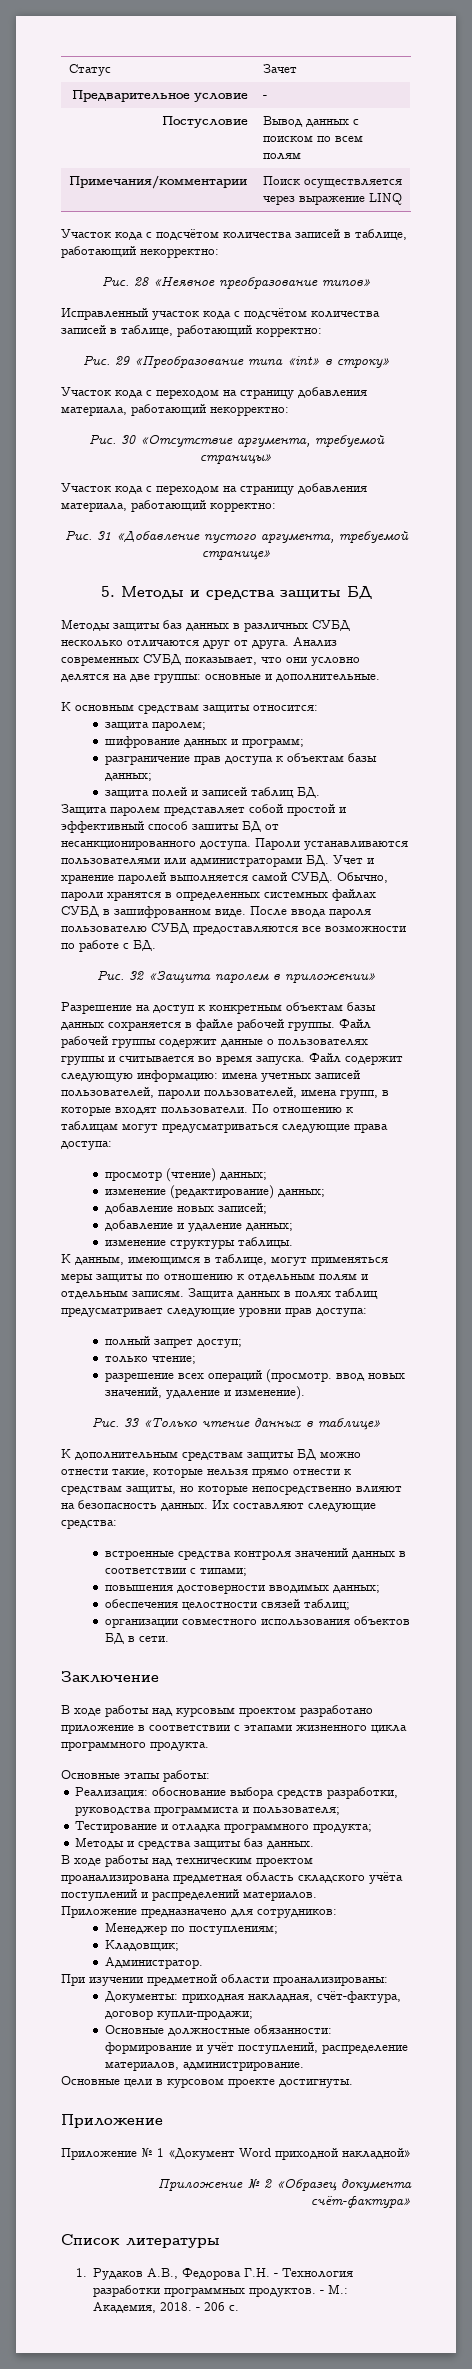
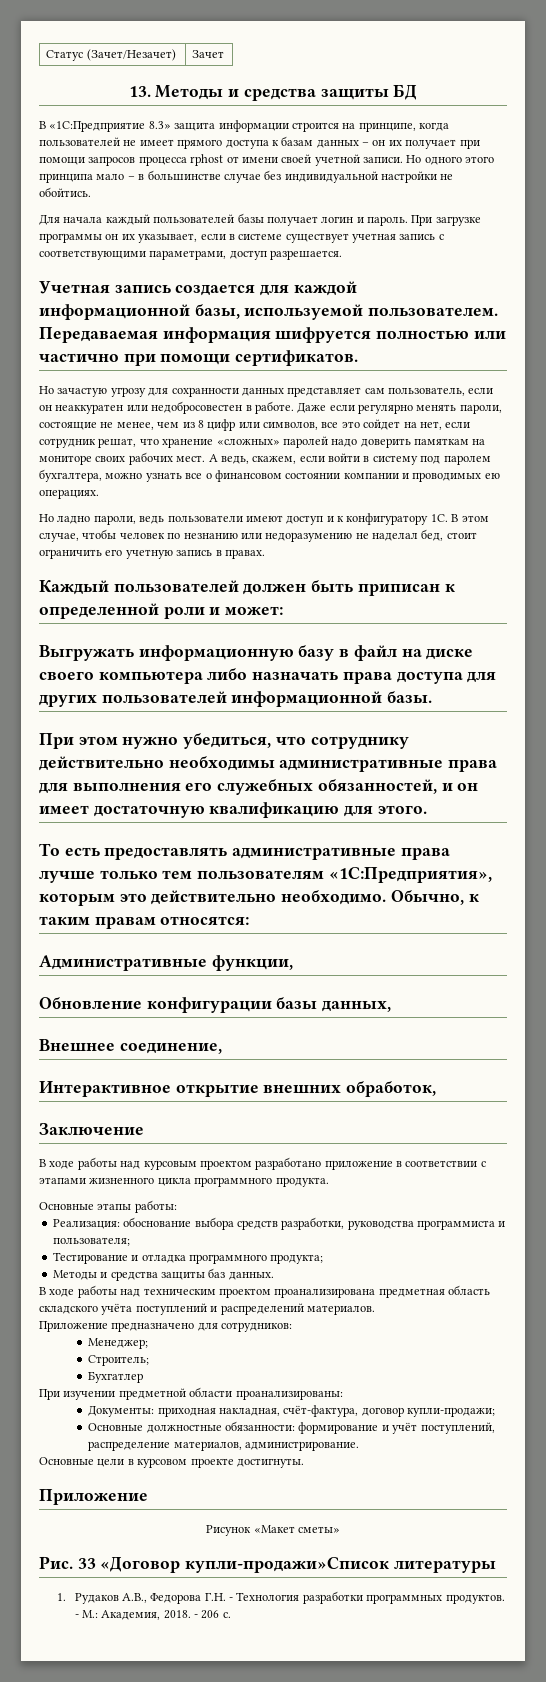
(111, 70) none -> [86,49,176,61] (Зачет/Незачет)
[72,90,249,102] [262,95,267,99] [162,116,249,128] [262,116,359,127] [262,135,363,142] [262,152,301,160] [68,175,247,189] [262,176,402,188] [262,193,402,205] [61,229,407,240] [61,246,219,258] [101,276,371,289] [61,308,380,320] [61,325,322,337] [82,355,390,368] [61,387,367,399] [61,404,289,416] [88,434,385,447] [200,454,272,464] [61,483,367,495] [61,500,276,512] [64,530,409,543] [201,550,271,560] [100,586,115,597] // Предварительное условие | - // Постусловие | Вывод данных с поиском по всем полям // Примечания/комментарии | Поиск осуществляется через выражение LINQ // Участок кода с подсчётом количества записей в таблице, работающий некорректно: // Рис. 28 «Неявное преобразование типов» // Исправленный участок кода с подсчётом количества записей в таблице, работающий корректно: // Рис. 29 «Преобразование типа «int» в строку» // Участок кода с переходом на страницу добавления материала, работающий некорректно: // Рис. 30 «Отсутствие аргумента, требуемой страницы» // Участок кода с переходом на страницу добавления материала, работающий корректно: // Рис. 31 «Добавление пустого аргумента, требуемой странице» // 5. -> [128,86,151,97] // 13.
[61,619,350,632] [61,637,337,649] [61,654,360,666] [61,673,380,683] [61,702,318,714] [104,721,206,731] [104,736,304,748] [104,753,377,765] [104,773,152,781] [104,787,320,798] [61,804,346,816] [61,821,279,833] [61,838,408,850] [61,855,374,867] [61,872,388,884] [61,889,376,901] [61,906,371,918] [61,923,406,935] [61,940,156,952] [96,970,376,983] [61,1002,376,1014] [61,1019,371,1031] [61,1036,368,1048] [61,1053,403,1065] [61,1070,360,1082] [61,1087,389,1099] [61,1104,353,1116] [61,1121,388,1133] [61,1141,112,1150] [104,1168,267,1182] [104,1185,325,1199] [104,1203,267,1214] [104,1220,293,1232] [104,1237,293,1249] [61,1254,388,1266] [61,1273,368,1283] [61,1288,378,1299] [61,1307,367,1317] [104,1336,242,1348] [104,1356,196,1364] [104,1369,405,1383] [104,1386,305,1400] [91,1417,381,1430] [61,1449,361,1461] [61,1468,351,1478] [61,1485,402,1495] [61,1500,376,1512] [61,1519,117,1529] [104,1548,406,1560] [104,1567,247,1576] [104,1584,380,1594] [104,1599,350,1610] [104,1616,410,1628] [104,1633,169,1644] Методы защиты баз данных в различных СУБД несколько отличаются друг от друга. Анализ современных СУБД показывает, что они условно делятся на две группы: основные и дополнительные. // К основным средствам защиты относится: // защита паролем; // шифрование данных и программ; // разграничение прав доступа к объектам базы данных; // защита полей и записей таблиц БД. // Защита паролем представляет собой простой и эффективный способ зашиты БД от несанкционированного доступа. Пароли устанавливаются пользователями или администраторами БД. Учет и хранение паролей выполняется самой СУБД. Обычно, пароли хранятся в определенных системных файлах СУБД в зашифрованном виде. После ввода пароля пользователю СУБД предоставляются все возможности по работе с БД. // Рис. 32 «Защита паролем в приложении» // Разрешение на доступ к конкретным объектам базы данных сохраняется в файле рабочей группы. Файл рабочей группы содержит данные о пользователях группы и считывается во время запуска. Файл содержит следующую информацию: имена учетных записей пользователей, пароли пользователей, имена групп, в которые входят пользователи. По отношению к таблицам могут предусматриваться следующие права доступа: // просмотр (чтение) данных; // изменение (редактирование) данных; // добавление новых записей; // добавление и удаление данных; // изменение структуры таблицы. // К данным, имеющимся в таблице, могут применяться меры защиты по отношению к отдельным полям и отдельным записям. Защита данных в полях таблиц предусматривает следующие уровни прав доступа: // полный запрет доступ; // только чтение; // разрешение всех операций (просмотр. ввод новых значений, удаление и изменение). // Рис. 33 «Только чтение данных в таблице» // К дополнительным средствам защиты БД можно отнести такие, которые нельзя прямо отнести к средствам защиты, но которые непосредственно влияют на безопасность данных. Их составляют следующие средства: // встроенные средства контроля значений данных в соответствии с типами; // повышения достоверности вводимых данных; // обеспечения целостности связей таблиц; // организации совместного использования объектов БД в сети. -> [39,120,449,132] [39,136,480,149] [39,154,495,166] [39,170,454,183] [39,187,91,197] [39,213,481,226] [39,233,444,243] [39,250,343,260] [39,281,357,296] [39,304,499,320] [39,327,506,343] [39,350,359,366] [39,386,494,397] [39,401,502,414] [39,419,471,431] [39,436,486,448] [39,452,491,465] [39,469,500,482] [39,489,99,499] [39,513,489,525] [39,529,477,542] [39,549,265,559] [39,580,455,596] [39,603,284,619] [39,645,474,661] [39,668,497,684] [39,691,433,707] [39,733,409,749] [39,756,498,772] [39,779,479,795] [39,802,427,818] [39,843,450,860] [39,867,492,883] [39,890,479,906] [39,916,250,929] [39,955,293,971] [39,997,392,1013] [39,1039,222,1054] [39,1081,437,1097] В «1С:Предприятие 8.3» защита информации строится на принципе, когда пользователей не имеет прямого доступа к базам данных – он их получает при помощи запросов процесса rphost от имени своей учетной записи. Но одного этого принципа мало – в большинстве случае без индивидуальной настройки не обойтись. // Для начала каждый пользователей базы получает логин и пароль. При загрузке программы он их указывает, если в системе существует учетная запись с соответствующими параметрами, доступ разрешается. // Учетная запись создается для каждой информационной базы, используемой пользователем. Передаваемая информация шифруется полностью или частично при помощи сертификатов. // Но зачастую угрозу для сохранности данных представляет сам пользователь, если он неаккуратен или недобросовестен в работе. Даже если регулярно менять пароли, состоящие не менее, чем из 8 цифр или символов, все это сойдет на нет, если сотрудник решат, что хранение «сложных» паролей надо доверить памяткам на мониторе своих рабочих мест. А ведь, скажем, если войти в систему под паролем бухгалтера, можно узнать все о финансовом состоянии компании и проводимых ею операциях. // Но ладно пароли, ведь пользователи имеют доступ и к конфигуратору 1С. В этом случае, чтобы человек по незнанию или недоразумению не наделал бед, стоит ограничить его учетную запись в правах. // Каждый пользователей должен быть приписан к определенной роли и может: // Выгружать информационную базу в файл на диске своего компьютера либо назначать права доступа для других пользователей информационной базы. // При этом нужно убедиться, что сотруднику действительно необходимы административные права для выполнения его служебных обязанностей, и он имеет достаточную квалификацию для этого. // То есть предоставлять административные права лучше только тем пользователям «1С:Предприятия», которым это действительно необходимо. Обычно, к таким правам относятся: // Административные функции, // Обновление конфигурации базы данных, // Внешнее соединение, // Интерактивное открытие внешних обработок,
[104,1922,278,1935] [104,1940,179,1951] [104,1957,203,1969] Менеджер по поступлениям; // Кладовщик; // Администратор. -> [88,1338,149,1349] [88,1355,150,1366] [88,1371,144,1383] Менеджер; // Строитель; // Бухгатлер
[61,2148,411,2160] [158,2179,412,2191] [311,2196,411,2208] [61,2234,120,2245] Приложение № 1 «Документ Word приходной накладной» // Приложение № 2 «Образец документа счёт-фактура» // Список -> [206,1525,340,1536] [39,1556,390,1573] Рисунок «Макет сметы» // Рис. 33 «Договор купли-продажи»Список

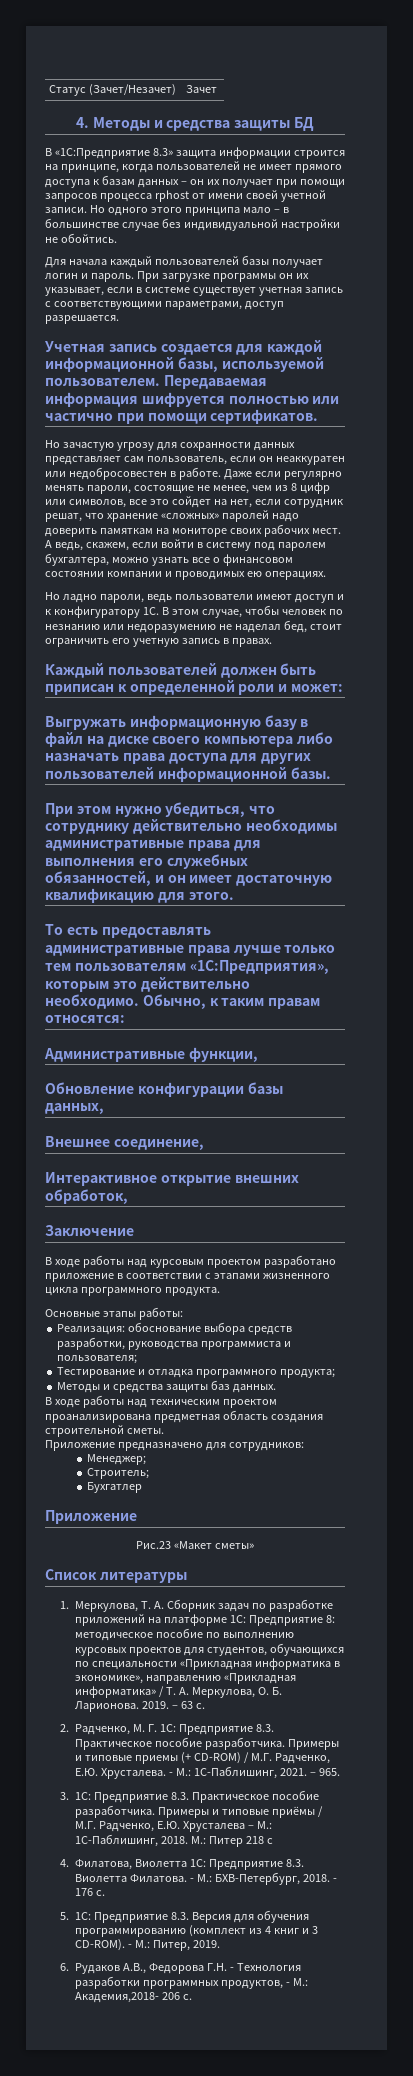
[128,86,151,97] 13. -> [76,117,90,128] 4.
[39,1303,375,1315] складского учёта поступлений и распределений материалов. -> [270,1414,323,1423] [45,1425,164,1437] создания строительной сметы.
[39,1387,343,1400] [88,1405,496,1417] [88,1421,495,1434] [88,1441,360,1451] [39,1457,304,1468] // При изучении предметной области проанализированы: // Документы: приходная накладная, счёт-фактура, договор купли-продажи; // Основные должностные обязанности: формирование и учёт поступлений, распределение материалов, администрирование. // Основные цели в курсовом проекте достигнуты. -> (143, 1487) none
[206,1525,252,1536] Рисунок -> [136,1541,172,1549] Рис.23
[39,1556,496,1573] [56,1593,66,1601] Рис. 33 «Договор купли-продажи»Список литературы // 1. -> [45,1569,187,1583] [59,1599,333,1612] [74,1614,335,1626] [74,1628,294,1641] [74,1643,344,1656] [74,1658,340,1670] [74,1673,296,1684] [74,1686,282,1698] [74,1701,205,1712] [59,1724,274,1735] [74,1737,339,1750] [74,1752,330,1764] [74,1766,340,1779] [59,1790,319,1803] [74,1805,323,1818] [74,1821,272,1832] [74,1834,273,1847] [59,1859,304,1870] [74,1872,337,1885] [74,1888,105,1896] [59,1910,309,1923] [74,1925,318,1937] [74,1939,220,1951] [59,1963,69,1971] Список литературы // 1. Меркулова, Т. А. Сборник задач по разработке приложений на платформе 1С: Предприятие 8: методическое пособие по выполнению курсовых проектов для студентов, обучающихся по специальности «Прикладная информатика в экономике», направлению «Прикладная информатика» / Т. А. Меркулова, О. Б. Ларионова. 2019. – 63 с. // 2. Радченко, М. Г. 1С: Предприятие 8.3. Практическое пособие разработчика. Примеры и типовые приемы (+ CD-ROM) / М.Г. Радченко, Е.Ю. Хрусталева. - М.: 1С-Паблишинг, 2021. – 965. // 3. 1С: Предприятие 8.3. Практическое пособие разработчика. Примеры и типовые приёмы / М.Г. Радченко, Е.Ю. Хрусталева – М.: 1С-Паблишинг, 2018. М.: Питер 218 c // 4. Филатова, Виолетта 1С: Предприятие 8.3. Виолетта Филатова. - М.: БХВ-Петербург, 2018. - 176 c. // 5. 1С: Предприятие 8.3. Версия для обучения программированию (комплект из 4 книг и 3 CD-ROM). - М.: Питер, 2019. // 6.
[445,1594,505,1604] [74,1610,199,1620] продуктов. - М.: Академия, 2018. - -> [220,1978,308,1989] [74,1992,159,2003] продуктов, - М.: Академия,2018-

